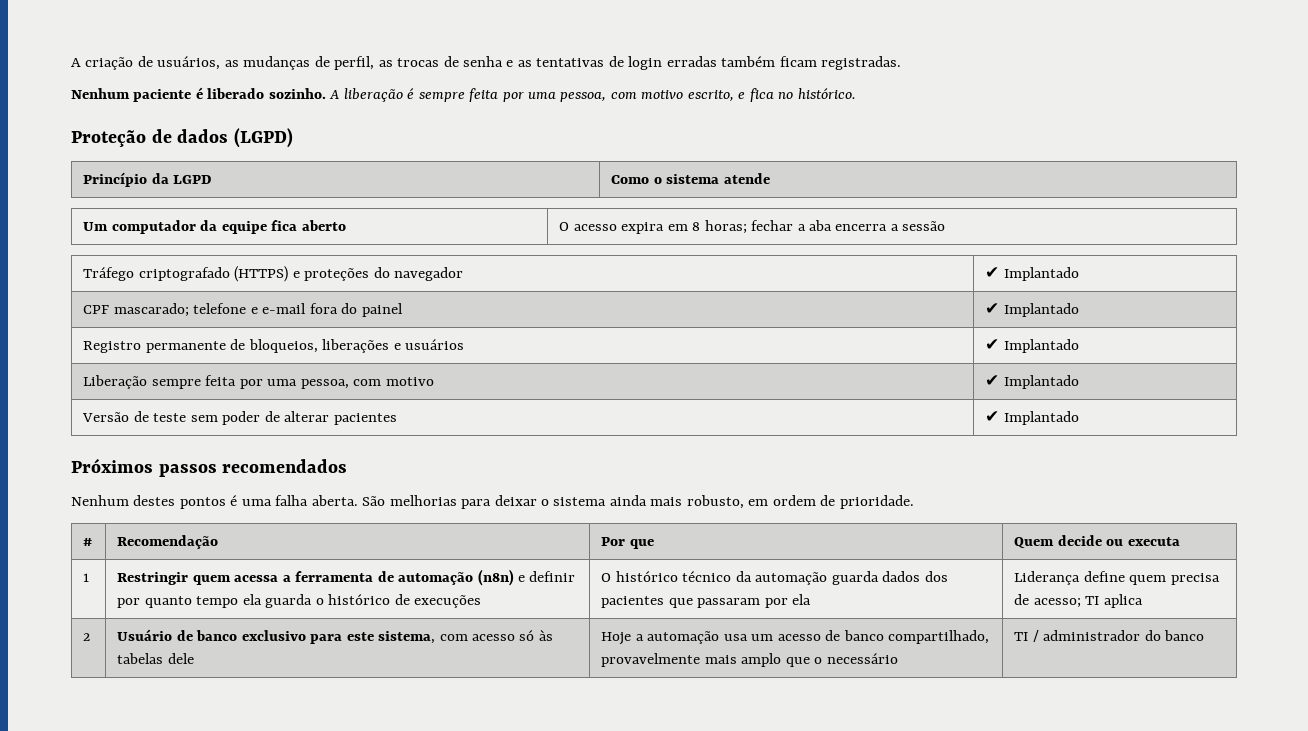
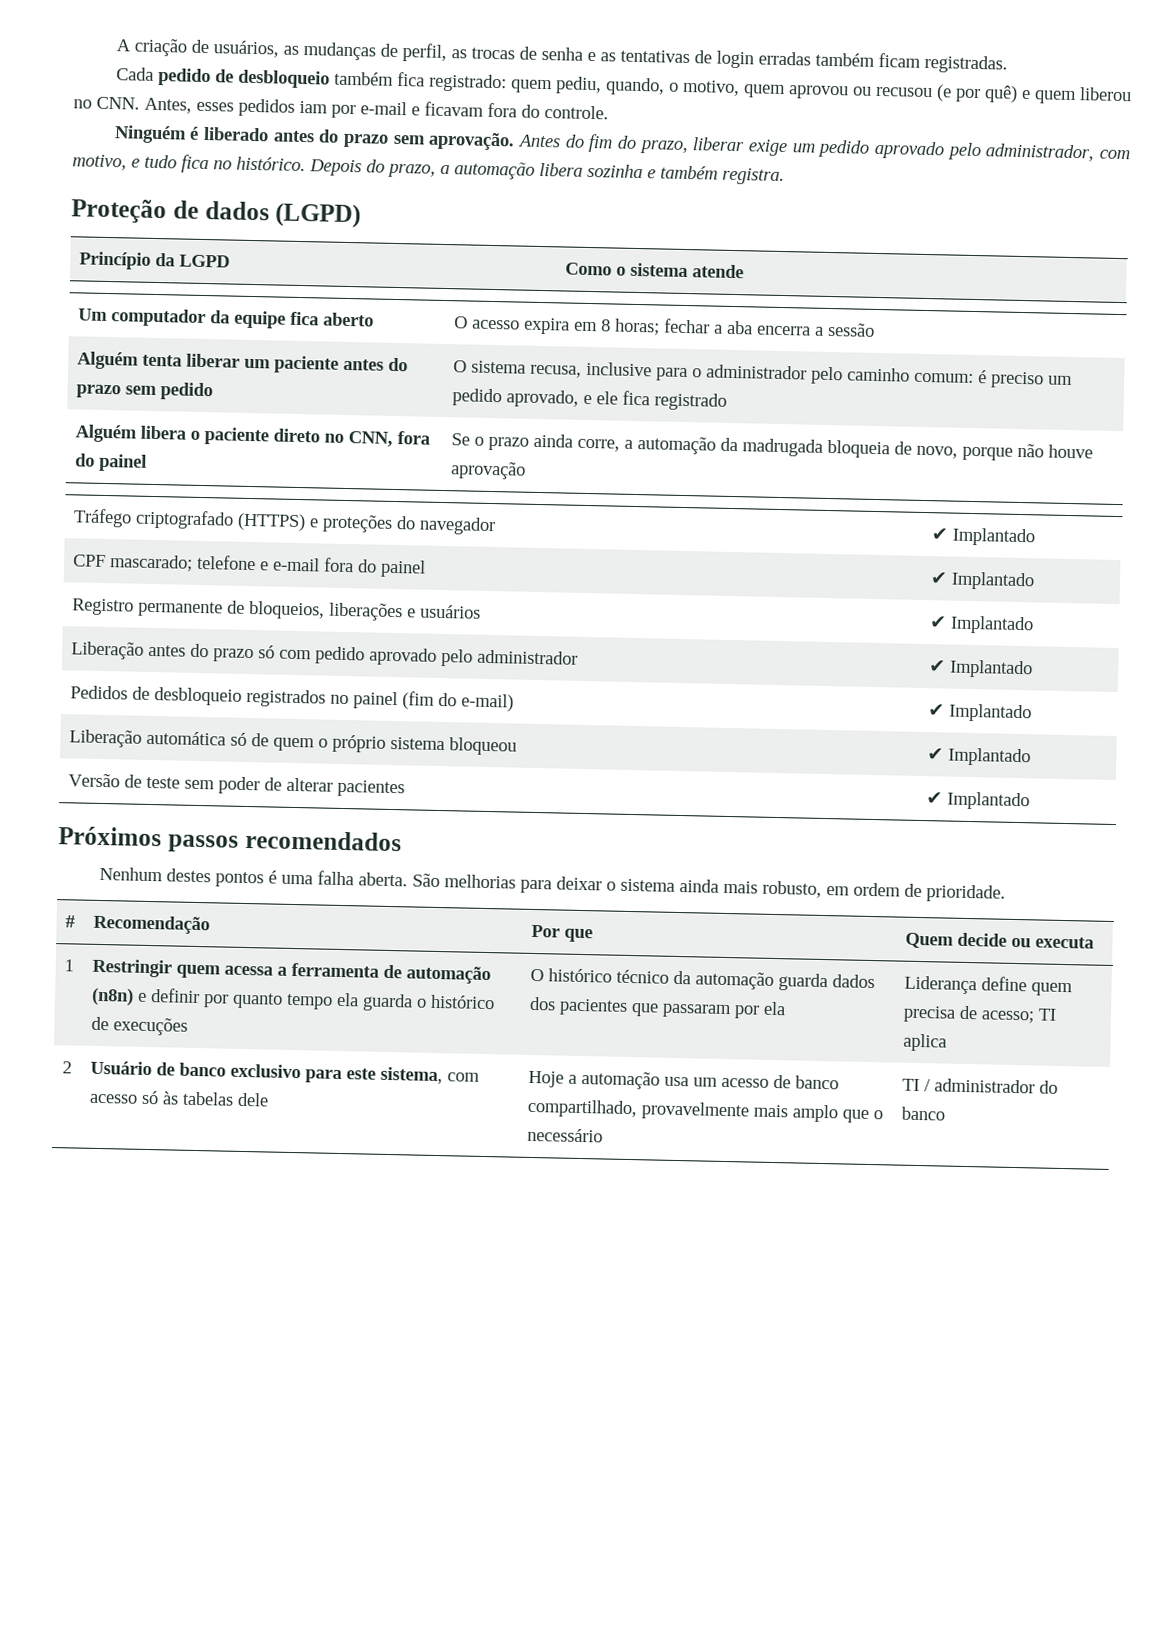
[71,87,856,102] Nenhum paciente é liberado sozinho. A liberação é sempre feita por uma pessoa, com motivo escrito, e fica no histórico. -> [115,67,1132,105] [73,96,609,120] [113,125,1130,162] [72,154,785,186] Cada pedido de desbloqueio também fica registrado: quem pediu, quando, o motivo, quem aprovou ou recusou (e por quê) e quem liberou no CNN. Antes, esses pedidos iam por e-mail e ficavam fora do controle. // Ninguém é liberado antes do prazo sem aprovação. Antes do fim do prazo, liberar exige um pedido aprovado pelo administrador, com motivo, e tudo fica no histórico. Depois do prazo, a automação libera sozinha e também registra.
(946, 226) none -> [77,351,409,374] [76,382,214,401] [453,360,1074,389] [452,388,728,411] [75,424,431,447] [75,453,148,472] [451,433,1094,461] [450,461,527,480] // Alguém tenta liberar um paciente antes do prazo sem pedido | O sistema recusa, inclusive para o administrador pelo caminho comum: é preciso um pedido aprovado, e ele fica registrado // Alguém libera o paciente direto no CNN, fora do painel | Se o prazo ainda corre, a automação da madrugada bloqueia de novo, porque não houve aprovação
[151,375,434,389] sempre feita por uma pessoa, com motivo -> [148,643,579,667] [929,659,1034,679] [70,685,515,712] [928,703,1033,723] [69,729,518,756] antes do prazo só com pedido aprovado pelo administrador | ✔ Implantado // Pedidos de desbloqueio registrados no painel (fim do e-mail) | ✔ Implantado // Liberação automática só de quem o próprio sistema bloqueou

